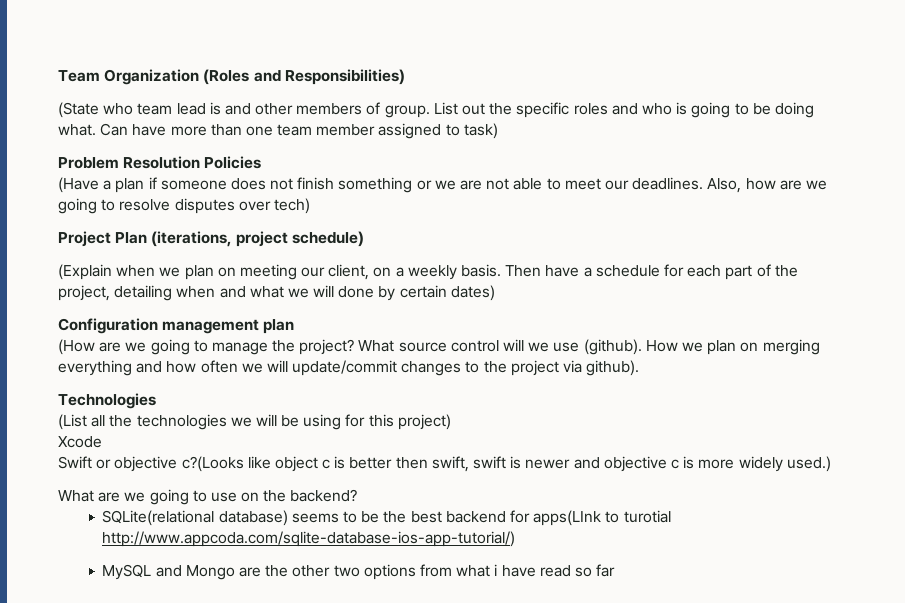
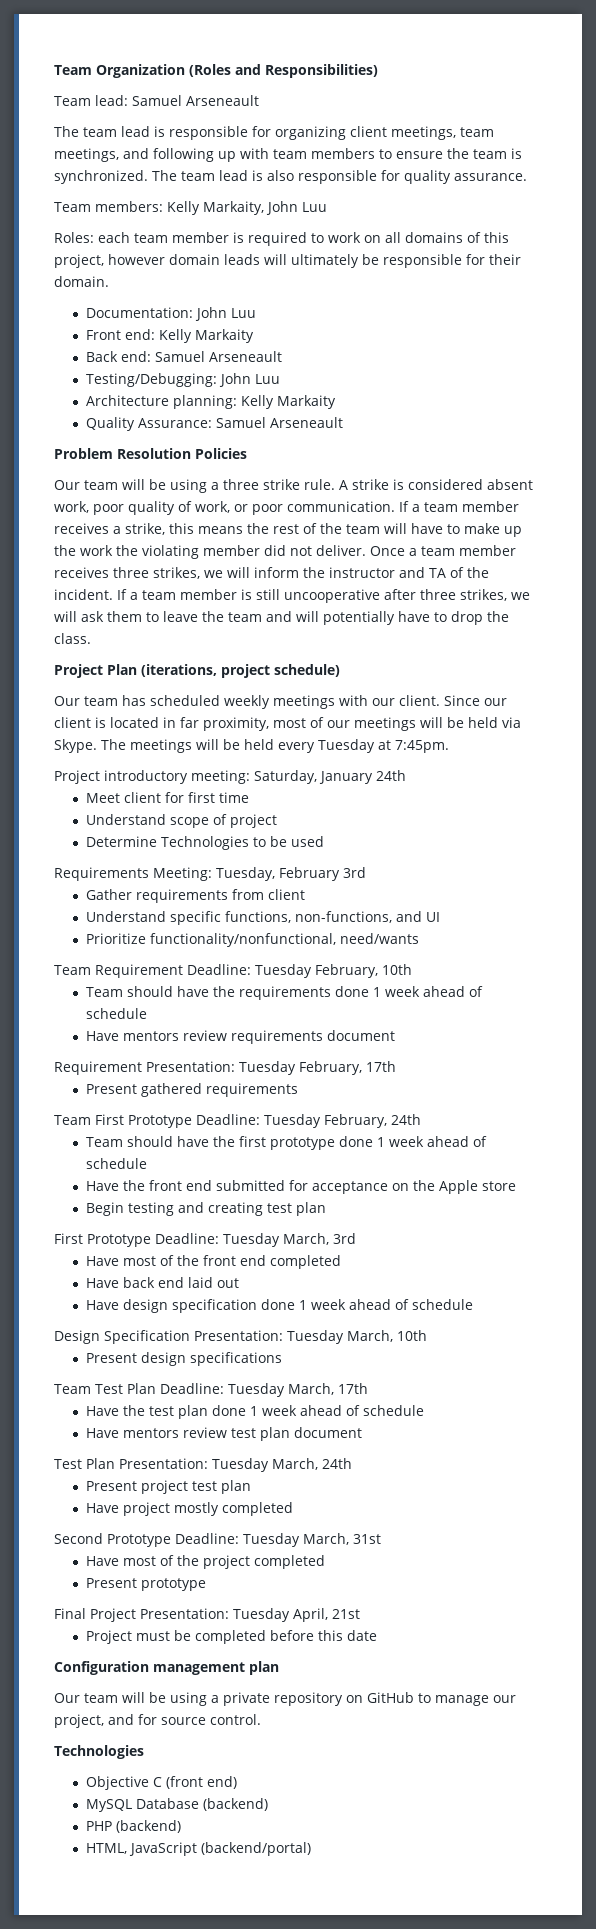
[58,102,814,118] [58,123,498,139] [58,156,262,169] [58,177,827,193] [58,198,310,214] (State who team lead is and other members of group. List out the specific roles and who is going to be doing what. Can have more than one team member assigned to task) // Problem Resolution Policies // (Have a plan if someone does not finish something or we are not able to meet our deadlines. Also, how are we going to resolve disputes over tech) -> [54,95,259,106] [54,126,494,140] [54,148,522,162] [54,170,527,184] [54,201,327,215] [54,232,509,246] [54,254,521,268] [54,276,109,287] [85,307,256,321] [85,329,254,343] [85,351,282,362] [85,373,280,387] [85,395,336,409] [85,417,343,431] [54,448,247,459] [54,479,533,493] [54,501,519,515] [54,523,522,537] [54,545,516,559] [54,567,489,579] [54,589,530,603] [54,611,509,625] [54,633,91,644] Team lead: Samuel Arseneault // The team lead is responsible for organizing client meetings, team meetings, and following up with team members to ensure the team is synchronized. The team lead is also responsible for quality assurance. // Team members: Kelly Markaity, John Luu // Roles: each team member is required to work on all domains of this project, however domain leads will ultimately be responsible for their domain. // Documentation: John Luu // Front end: Kelly Markaity // Back end: Samuel Arseneault // Testing/Debugging: John Luu // Architecture planning: Kelly Markaity // Quality Assurance: Samuel Arseneault // Problem Resolution Policies // Our team will be using a three strike rule. A strike is considered absent work, poor quality of work, or poor communication. If a team member receives a strike, this means the rest of the team will have to make up the work the violating member did not deliver. Once a team member receives three strikes, we will inform the instructor and TA of the incident. If a team member is still uncooperative after three strikes, we will ask them to leave the team and will potentially have to drop the class.
[58,264,798,280] [58,285,495,301] [58,318,295,334] [58,339,820,355] [58,360,640,376] [58,393,156,409] [58,414,451,430] [58,436,102,448] [58,456,831,472] [58,489,358,505] [102,510,671,526] [102,531,516,547] [102,564,616,580] (Explain when we plan on meeting our client, on a weekly basis. Then have a schedule for each part of the project, detailing when and what we will done by certain dates) // Configuration management plan // (How are we going to manage the project? What source control will we use (github). How we plan on merging everything and how often we will update/commit changes to the project via github). // Technologies // (List all the technologies we will be using for this project) // Xcode // Swift or objective c?(Looks like object c is better then swift, swift is newer and objective c is more widely used.) // What are we going to use on the backend? // SQLite(relational database) seems to be the best backend for apps(LInk to turotial http://www.appcoda.com/sqlite-database-ios-app-tutorial/) // MySQL and Mongo are the other two options from what i have read so far -> [54,695,507,709] [54,717,521,731] [54,739,449,753] [54,770,406,784] [85,792,249,803] [85,814,277,828] [85,836,324,850] [54,867,366,881] [85,889,305,903] [85,911,440,925] [85,933,419,947] [54,964,412,978] [85,986,483,1000] [85,1008,147,1019] [85,1030,395,1044] [54,1061,396,1075] [85,1083,298,1097] [54,1114,421,1128] [85,1136,487,1150] [85,1158,147,1169] [85,1180,516,1194] [85,1202,326,1216] [54,1233,356,1247] [85,1255,341,1269] [85,1277,239,1288] [85,1299,473,1313] [54,1330,427,1344] [85,1352,282,1366] [54,1383,368,1397] [85,1405,424,1419] [85,1427,362,1441] [54,1458,352,1472] [85,1480,251,1494] [85,1502,293,1516] [54,1533,381,1547] [85,1555,325,1569] [85,1578,206,1591] [54,1608,360,1622] [85,1630,377,1644] [54,1661,279,1675] [54,1692,516,1706] [54,1714,261,1728] [54,1745,144,1759] [85,1776,237,1790] [85,1798,268,1812] [85,1820,181,1833] [85,1842,311,1856] Our team has scheduled weekly meetings with our client. Since our client is located in far proximity, most of our meetings will be held via Skype. The meetings will be held every Tuesday at 7:45pm. // Project introductory meeting: Saturday, January 24th // Meet client for first time // Understand scope of project // Determine Technologies to be used // Requirements Meeting: Tuesday, February 3rd // Gather requirements from client // Understand specific functions, non-functions, and UI // Prioritize functionality/nonfunctional, need/wants // Team Requirement Deadline: Tuesday February, 10th // Team should have the requirements done 1 week ahead of schedule // Have mentors review requirements document // Requirement Presentation: Tuesday February, 17th // Present gathered requirements // Team First Prototype Deadline: Tuesday February, 24th // Team should have the first prototype done 1 week ahead of schedule // Have the front end submitted for acceptance on the Apple store // Begin testing and creating test plan // First Prototype Deadline: Tuesday March, 3rd // Have most of the front end completed // Have back end laid out // Have design specification done 1 week ahead of schedule // Design Specification Presentation: Tuesday March, 10th // Present design specifications // Team Test Plan Deadline: Tuesday March, 17th // Have the test plan done 1 week ahead of schedule // Have mentors review test plan document // Test Plan Presentation: Tuesday March, 24th // Present project test plan // Have project mostly completed // Second Prototype Deadline: Tuesday March, 31st // Have most of the project completed // Present prototype // Final Project Presentation: Tuesday April, 21st // Project must be completed before this date // Configuration management plan // Our team will be using a private repository on GitHub to manage our project, and for source control. // Technologies // Objective C (front end) // MySQL Database (backend) // PHP (backend) // HTML, JavaScript (backend/portal)

